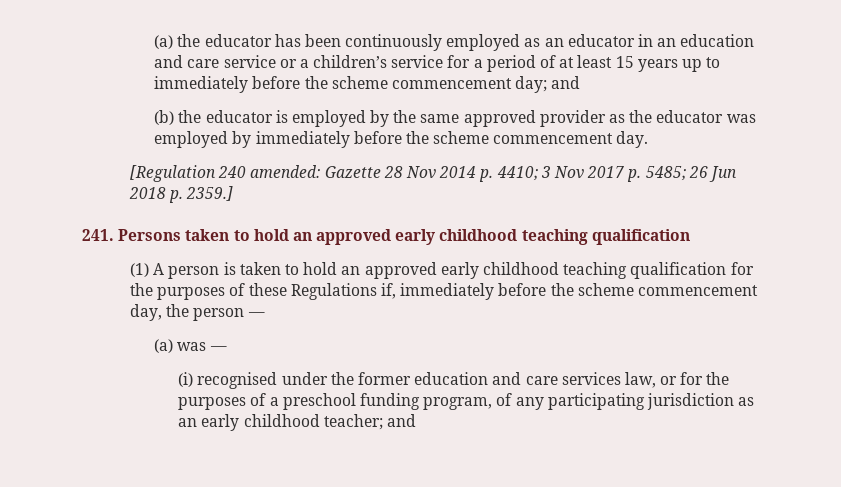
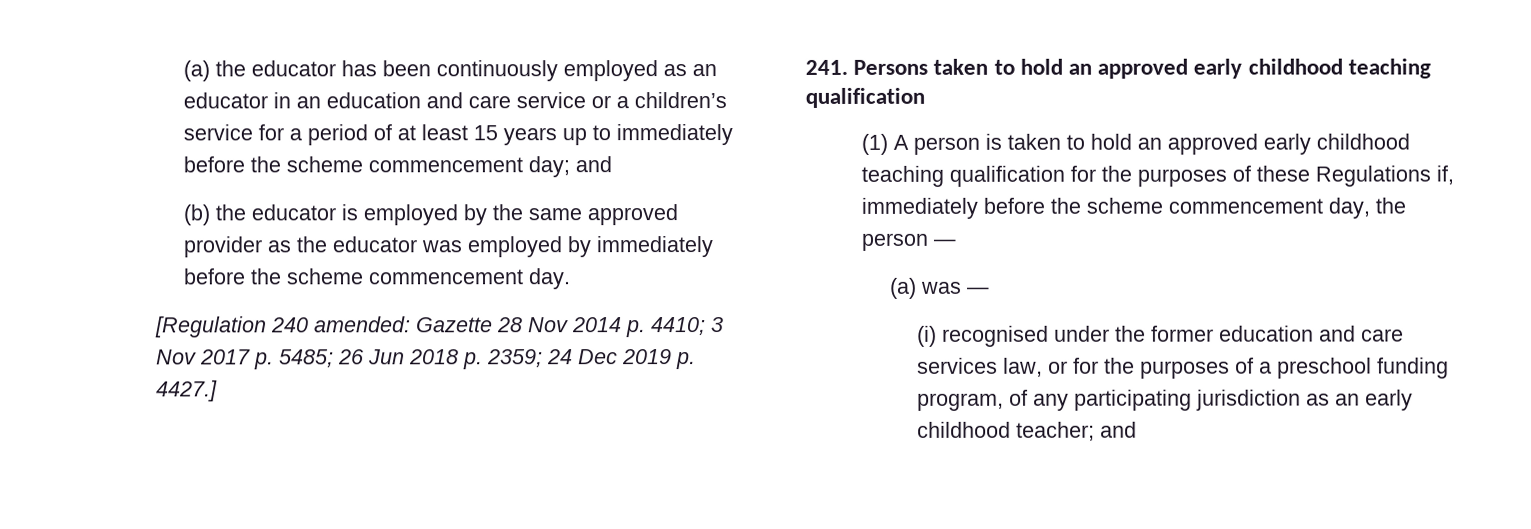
[186,186,234,201] 2359.] -> [486,349,696,370] [155,380,218,402] 2359; 24 Dec 2019 p. 4427.]

